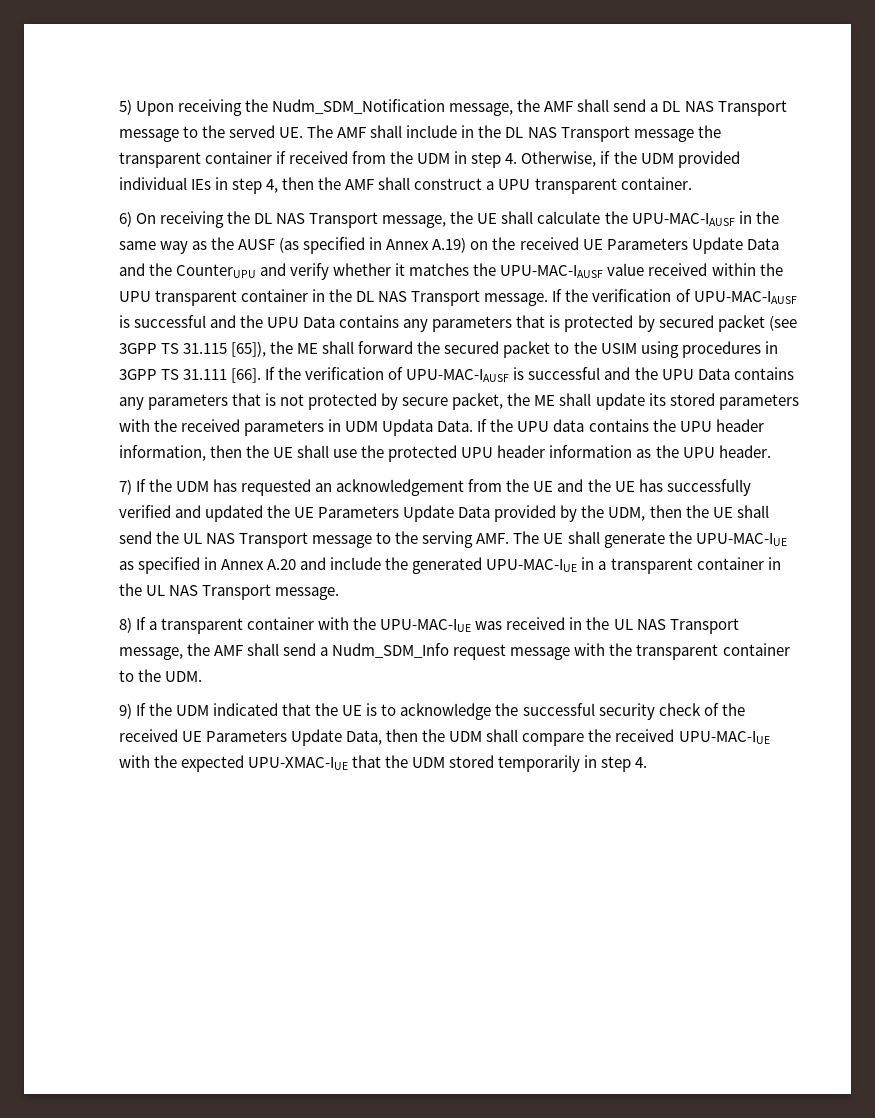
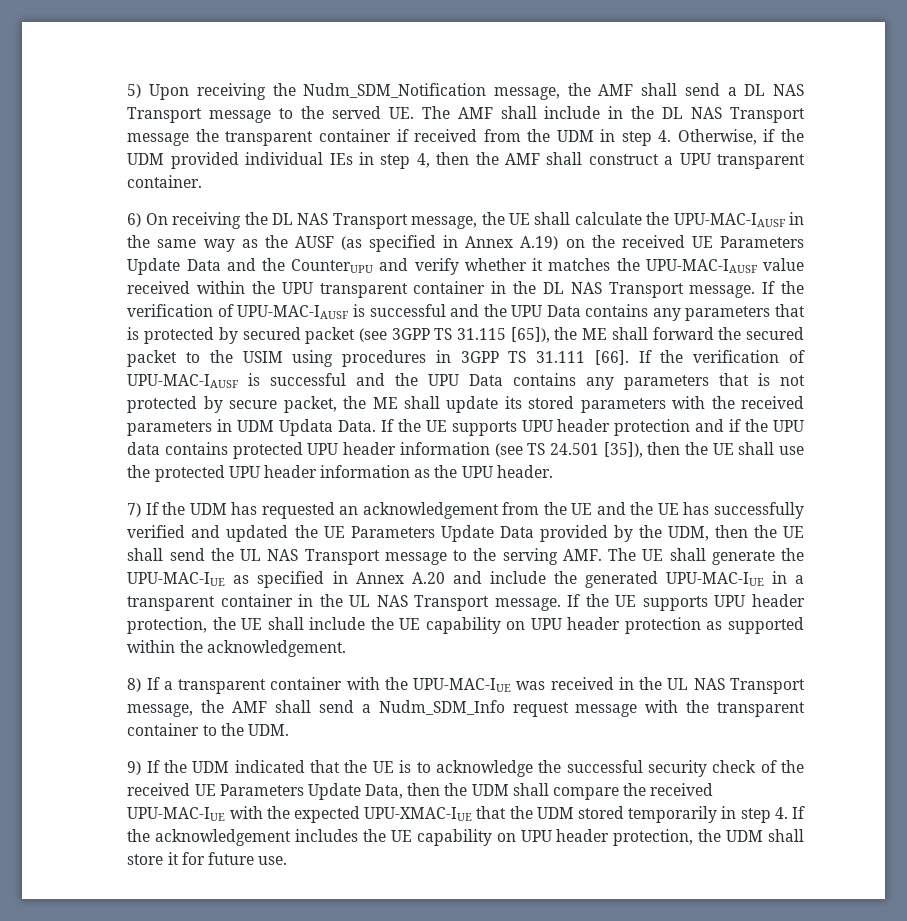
(514, 425) none -> [425,419,769,436] UE supports UPU header protection and if the
[652,419,764,432] [118,445,206,461] the UPU header information, -> [232,442,643,459] protected UPU header information (see TS 24.501 [35]),
(340, 593) none -> [567,594,805,611] [127,617,804,634] [127,640,346,657] If the UE supports UPU header protection, the UE shall include the UE capability on UPU header protection as supported within the acknowledgement.
(648, 762) none -> [792,806,806,819] [127,829,804,846] [127,852,288,865] If the acknowledgement includes the UE capability on UPU header protection, the UDM shall store it for future use.

